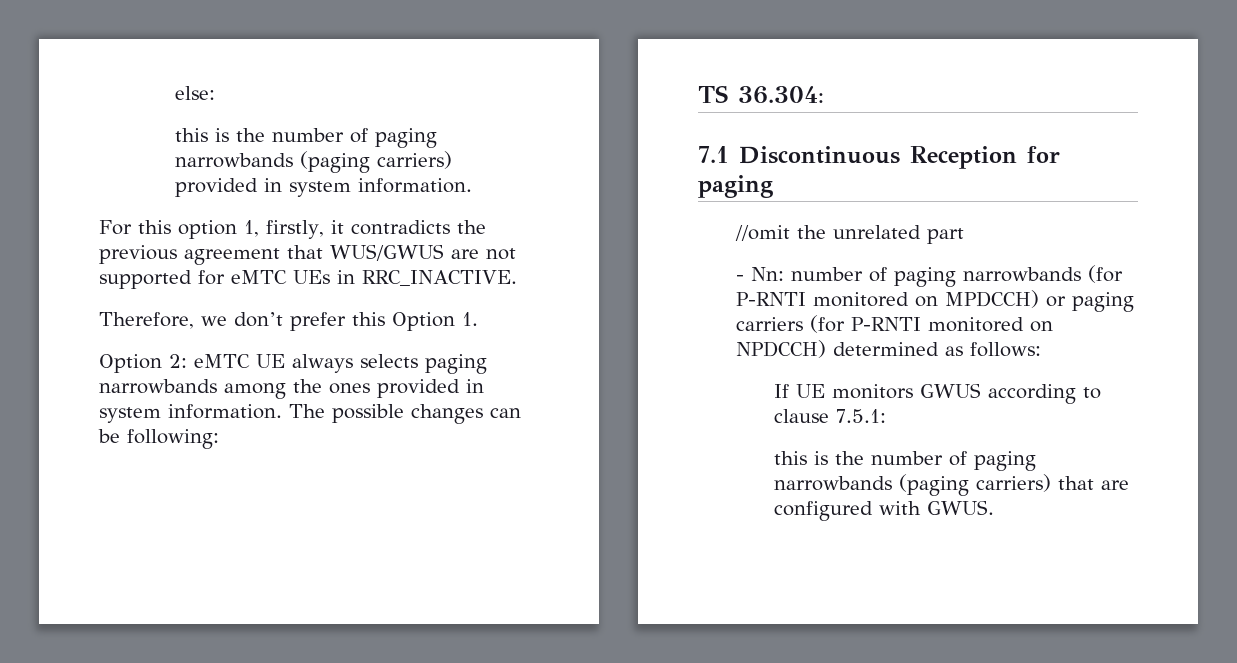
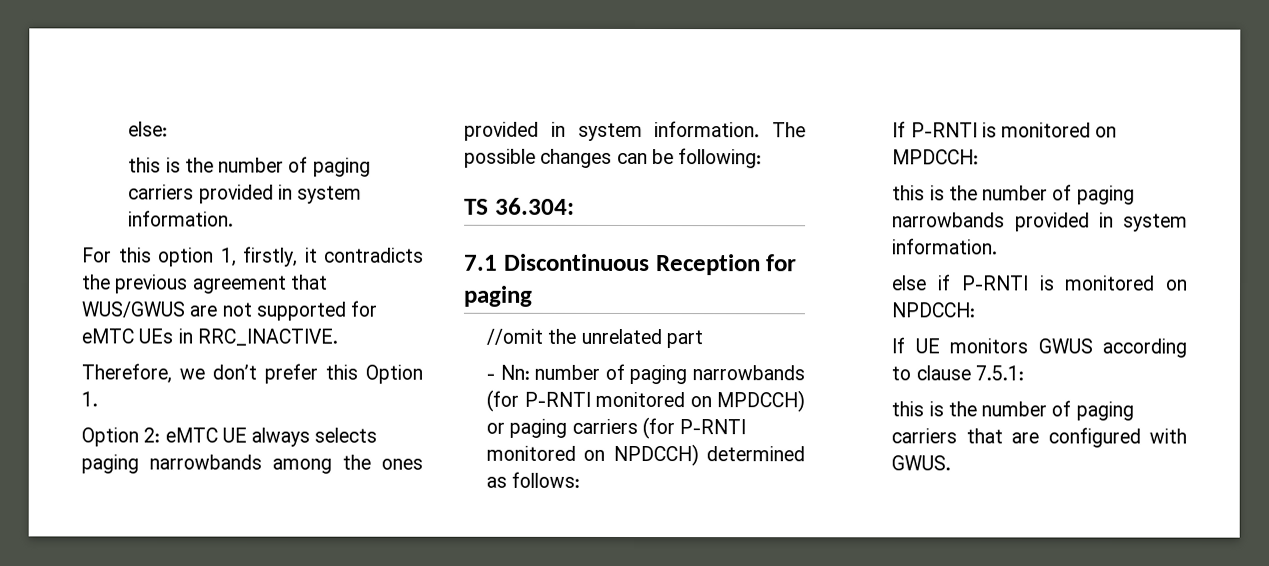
[174,151,452,173] narrowbands (paging carriers) -> [128,184,195,200] carriers
(1041, 349) none -> [892,121,1118,138] [892,149,980,165] [892,184,1135,205] [892,212,1188,232] [892,238,999,255] [891,274,1188,291] [891,302,976,318] // If P-RNTI is monitored on MPDCCH: // this is the number of paging narrowbands provided in system information. // else if P-RNTI is monitored on NPDCCH:
[773,474,1051,496] narrowbands (paging carriers) -> [891,428,958,444] carriers

